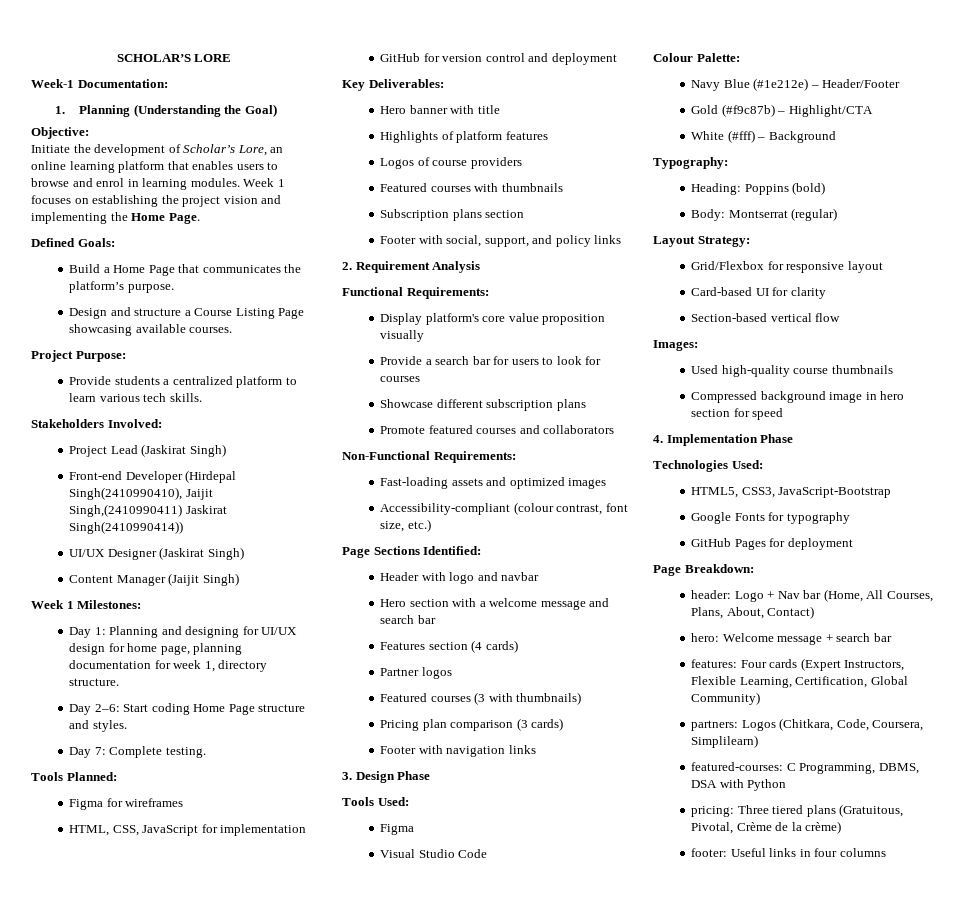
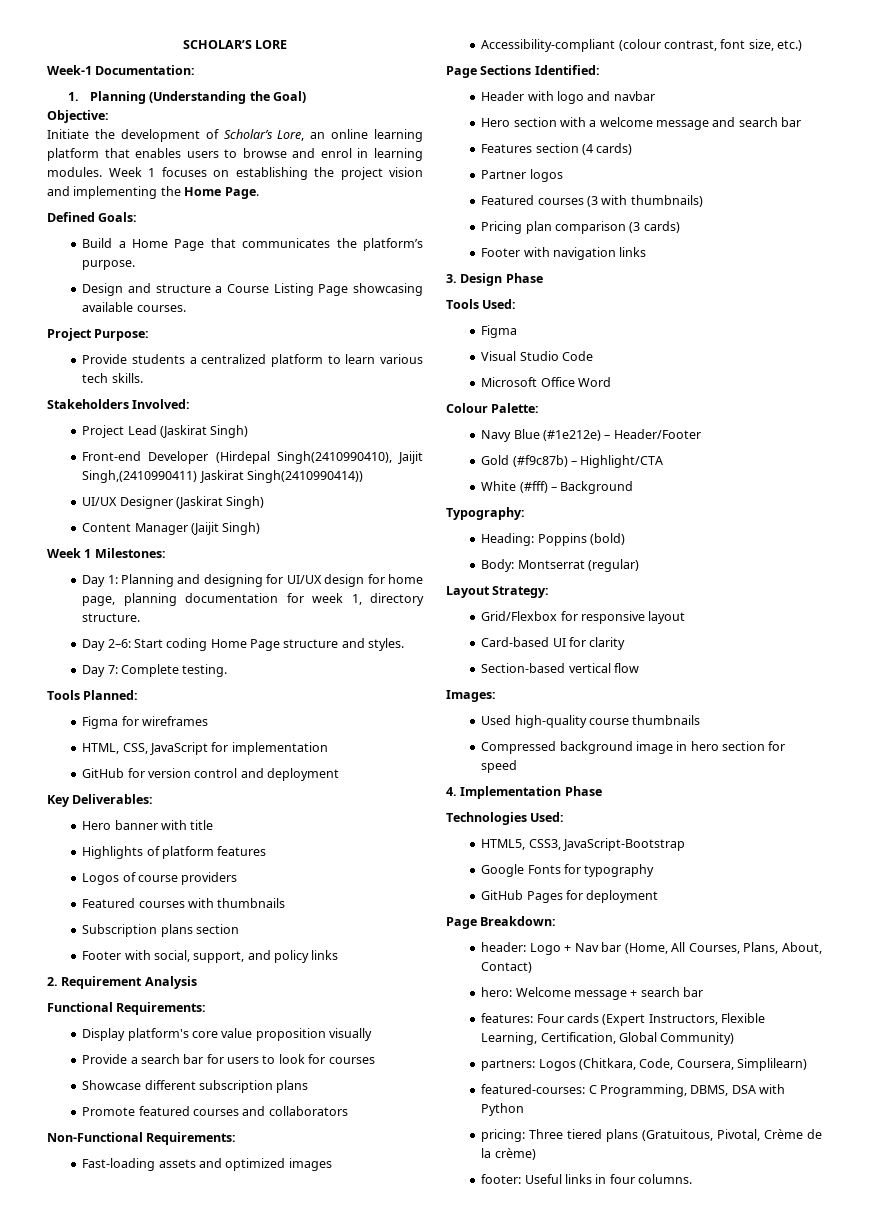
(488, 853) none -> [481,377,611,387] // Microsoft Office Word
[839,848,886,857] columns -> [638,1174,693,1184] columns.

